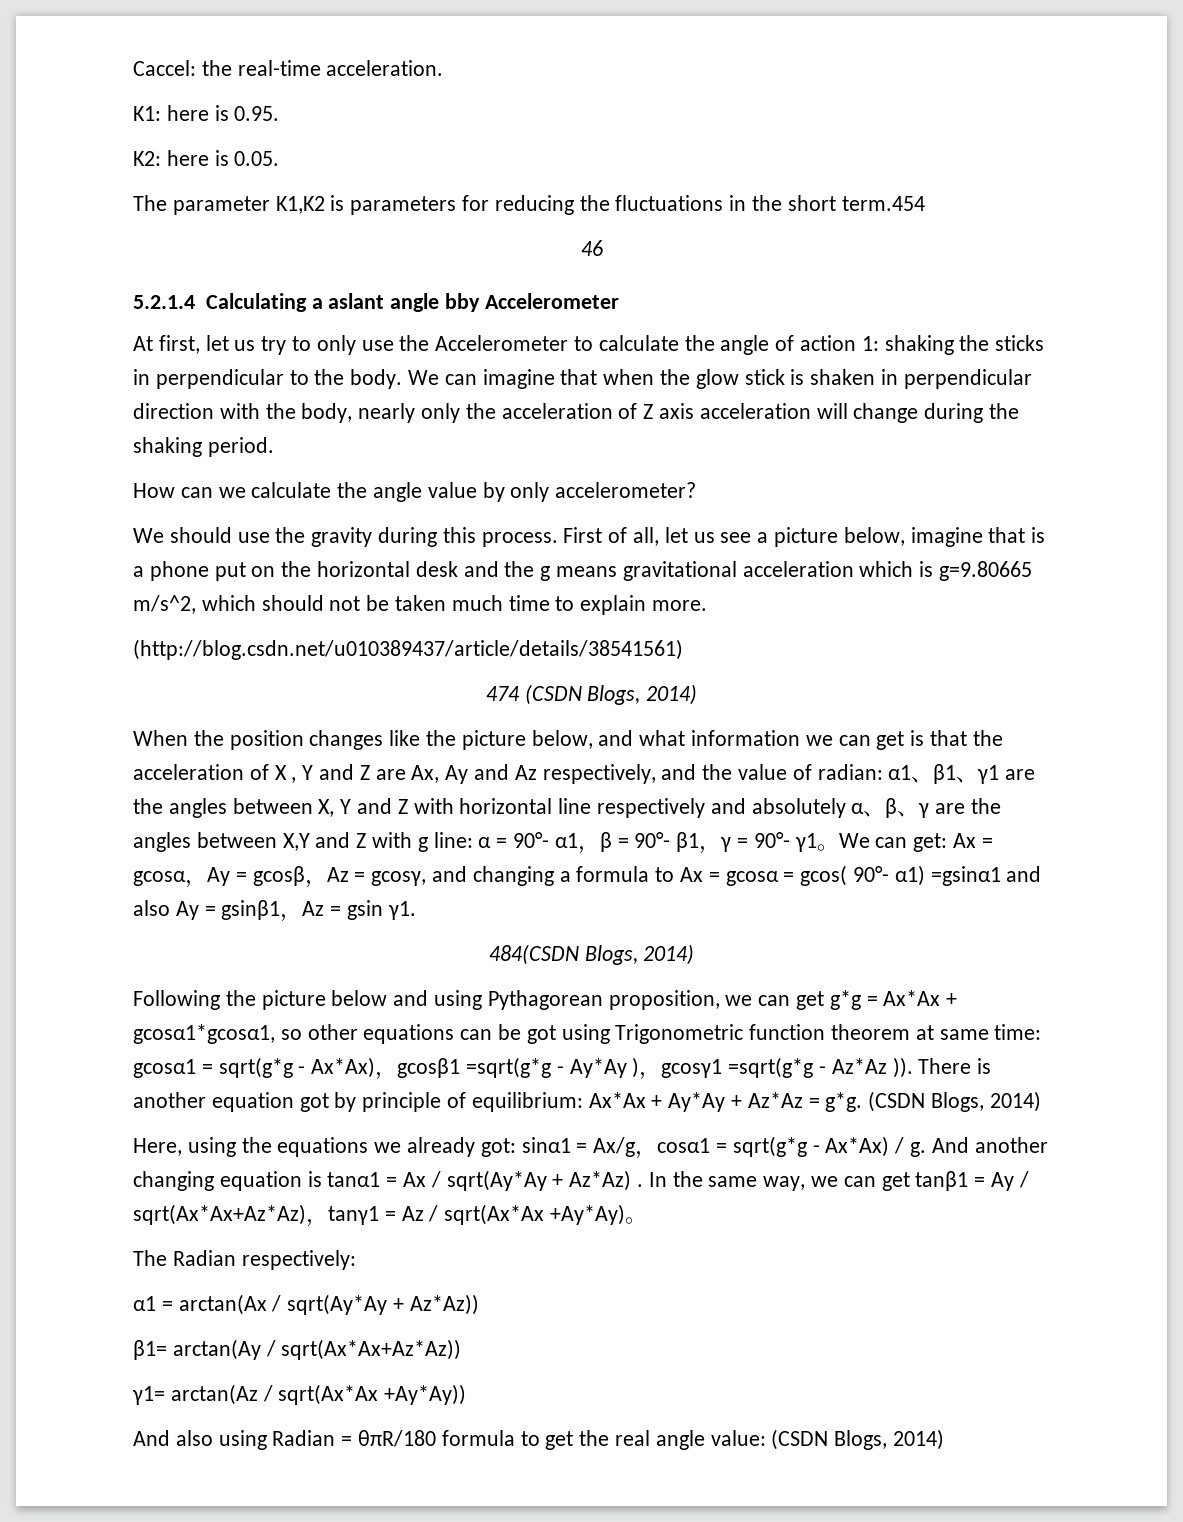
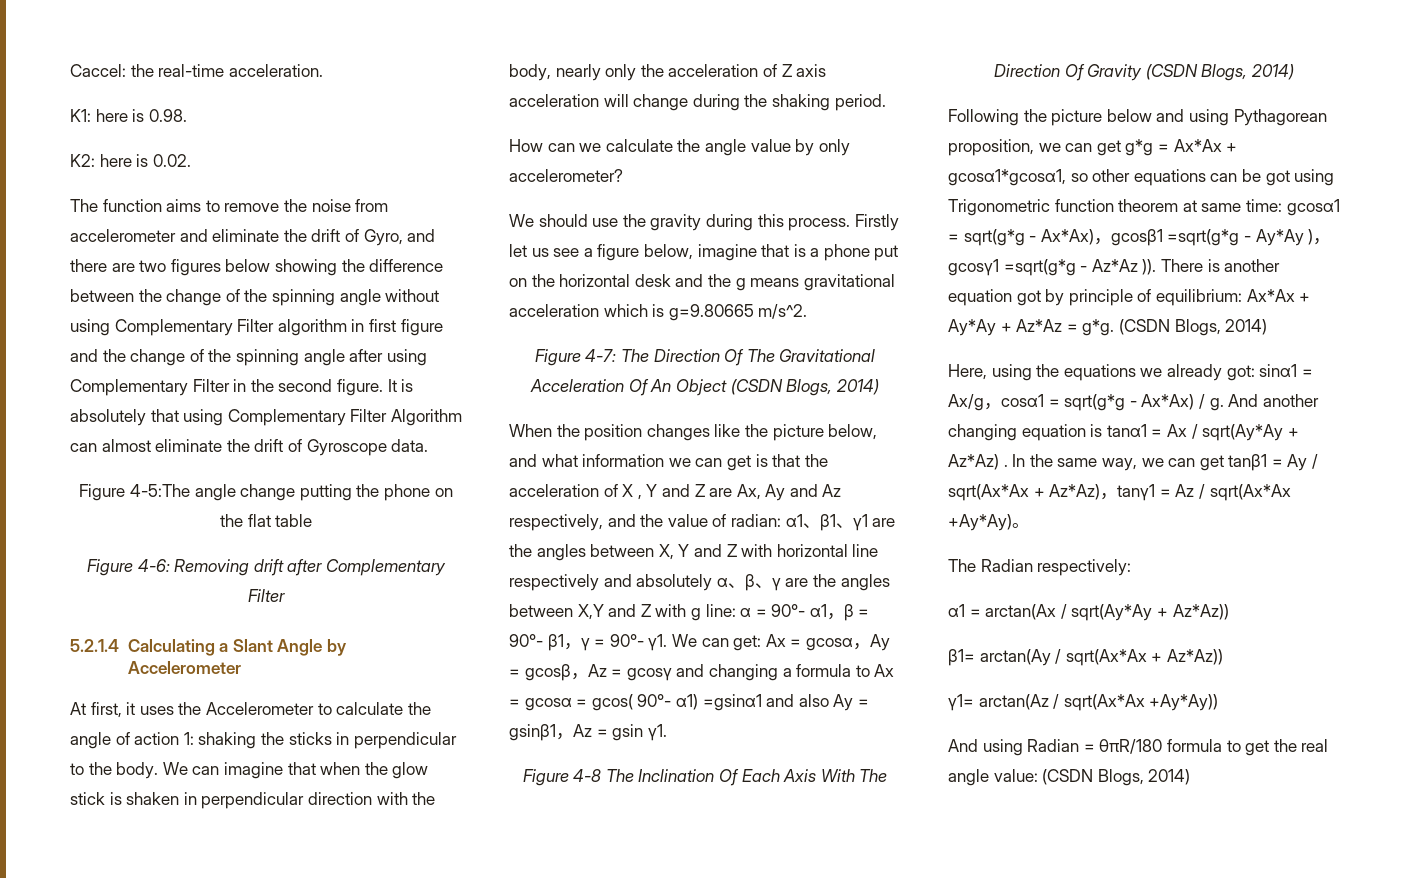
[234,106,280,121] 0.95. -> [148,109,187,122] 0.98.
[234,151,280,166] [133,195,925,215] [580,240,603,256] 0.05. // The parameter K1,K2 is parameters for reducing the fluctuations in the short term.454 // 46 -> [152,154,191,167] [70,199,389,212] [70,229,436,246] [70,259,444,276] [70,289,440,306] [70,319,443,336] [70,349,427,366] [70,379,414,396] [70,409,462,426] [70,439,429,456] [79,484,453,501] [219,514,313,527] [87,559,446,576] [248,589,285,602] 0.02. // The function aims to remove the noise from accelerometer and eliminate the drift of Gyro, and there are two figures below showing the difference between the change of the spinning angle without using Complementary Filter algorithm in first figure and the change of the spinning angle after using Complementary Filter in the second figure. It is absolutely that using Complementary Filter Algorithm can almost eliminate the drift of Gyroscope data. // Figure 4-5:The angle change putting the phone on the flat table // Figure 4-6: Removing drift after Complementary Filter
[328,293,480,312] aslant angle bby -> [232,639,347,656] Slant Angle by
[205,335,394,355] let us try to only use -> [126,702,174,715] it uses
[563,527,660,546] First of all, -> [854,214,899,231] Firstly
[774,527,839,547] picture -> [597,244,640,261] figure
[133,595,708,615] [133,639,683,660] [485,686,520,701] m/s^2, which should not be taken much time to explain more. // (http://blog.csdn.net/u010389437/article/details/38541561) // 474 -> [758,304,808,319] [534,349,876,366] [530,379,727,396] m/s^2. // Figure 4-7: The Direction Of The Gravitational Acceleration Of An Object
[794,833,839,852] γ1。 -> [648,634,668,651] γ1.
[371,871,427,886] gcosγ, -> [626,668,672,681] gcosγ
[488,944,579,965] 484(CSDN -> [522,769,888,786] [994,64,1198,81] Figure 4-8 The Inclination Of Each Axis With The Direction Of Gravity (CSDN
[133,1204,306,1225] sqrt(Ax*Ax+Az*Az) -> [948,484,1101,501] sqrt(Ax*Ax + Az*Az)
[281,1339,462,1360] sqrt(Ax*Ax+Az*Az)) -> [1065,649,1223,666] sqrt(Ax*Ax + Az*Az))
[175,1430,213,1446] also -> (978, 745) none

